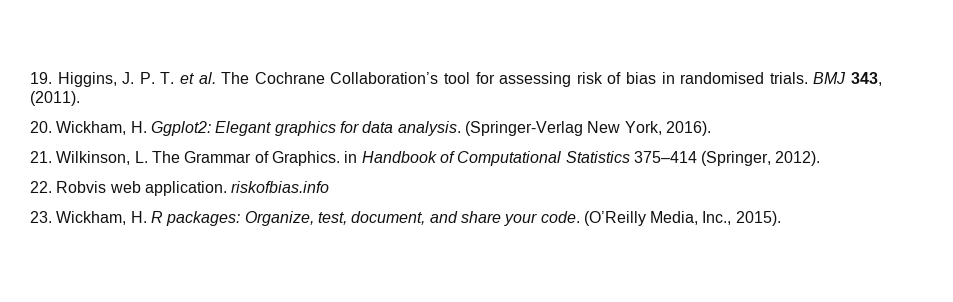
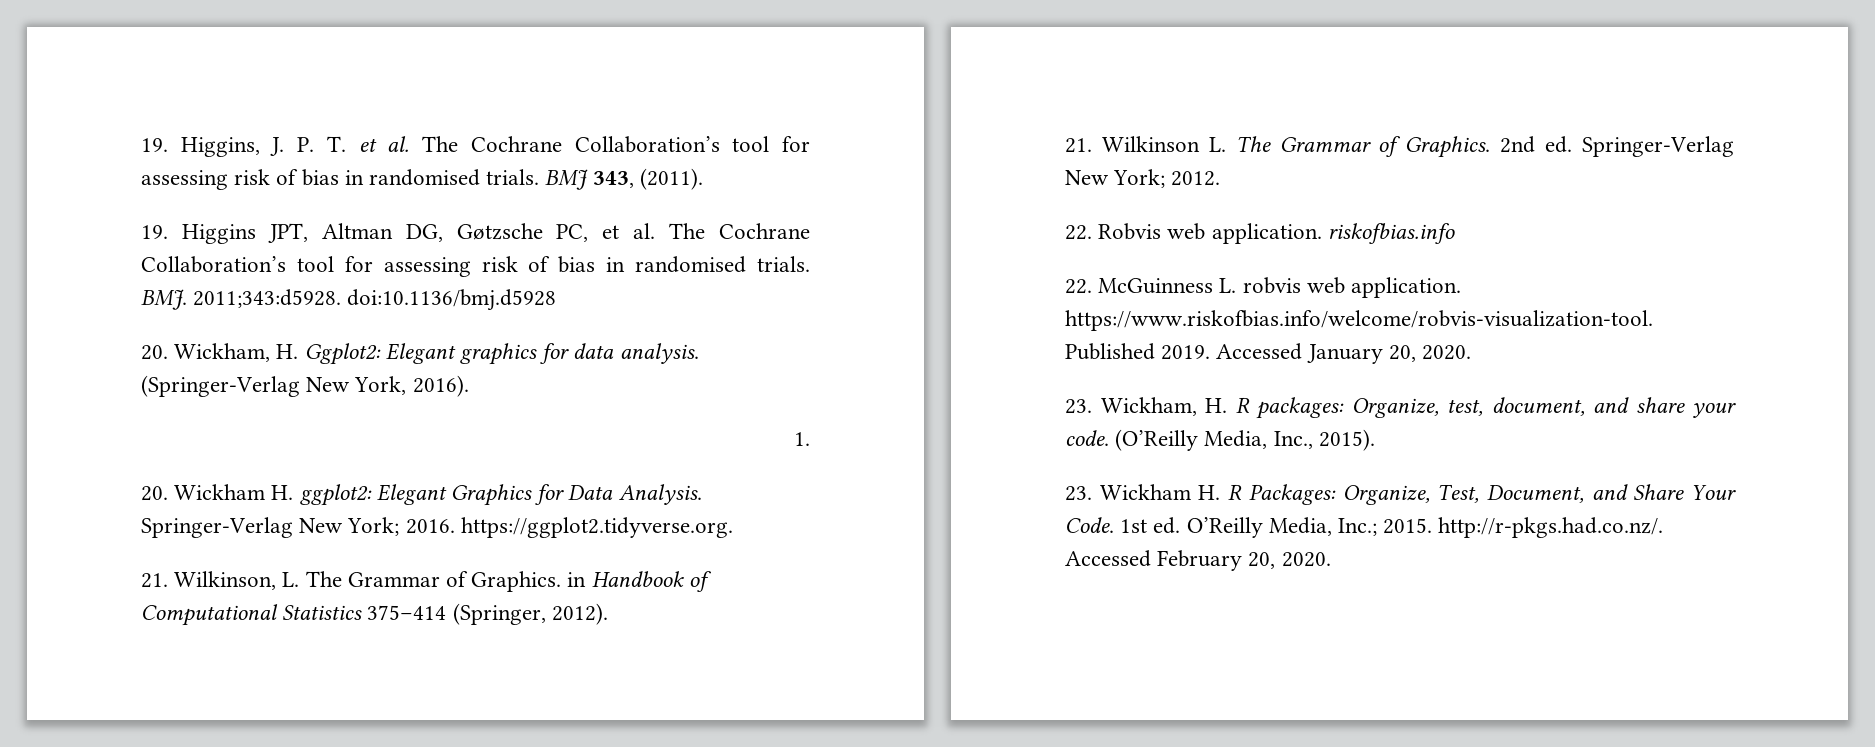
(80, 98) none -> [141,223,810,244] [141,256,811,277] [141,289,557,311] // 19. Higgins JPT, Altman DG, Gøtzsche PC, et al. The Cochrane Collaboration’s tool for assessing risk of bias in randomised trials. BMJ. 2011;343:d5928. doi:10.1136/bmj.d5928
(711, 128) none -> [794,432,810,446] [141,484,702,506] [141,517,733,538] // 1. // 20. Wickham H. ggplot2: Elegant Graphics for Data Analysis. Springer-Verlag New York; 2016. https://ggplot2.tidyverse.org.
(821, 158) none -> [1065,136,1734,158] [1065,169,1221,188] // 21. Wilkinson L. The Grammar of Graphics. 2nd ed. Springer-Verlag New York; 2012.
(330, 187) none -> [1065,277,1462,298] [1065,310,1653,331] [1065,343,1472,364] // 22. McGuinness L. robvis web application. https://www.riskofbias.info/welcome/robvis-visualization-tool. Published 2019. Accessed January 20, 2020.
(781, 218) none -> [1065,484,1736,505] [1065,517,1664,538] [1065,550,1331,571] // 23. Wickham H. R Packages: Organize, Test, Document, and Share Your Code. 1st ed. O’Reilly Media, Inc.; 2015. http://r-pkgs.had.co.nz/. Accessed February 20, 2020.

